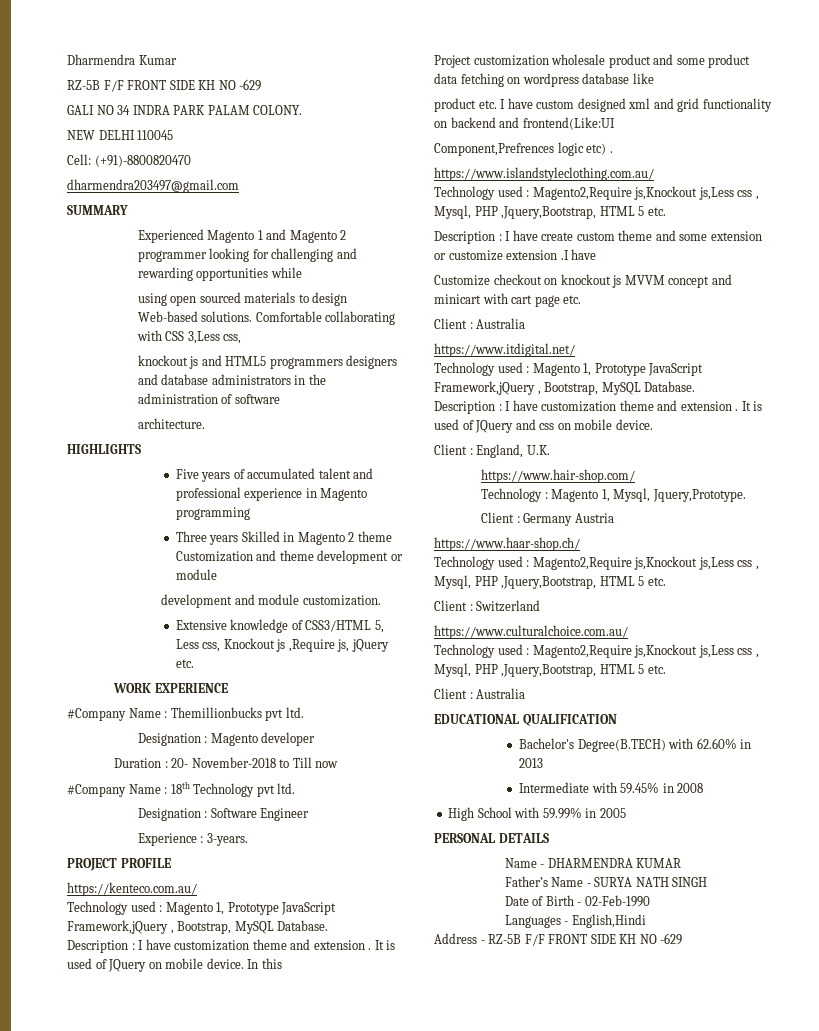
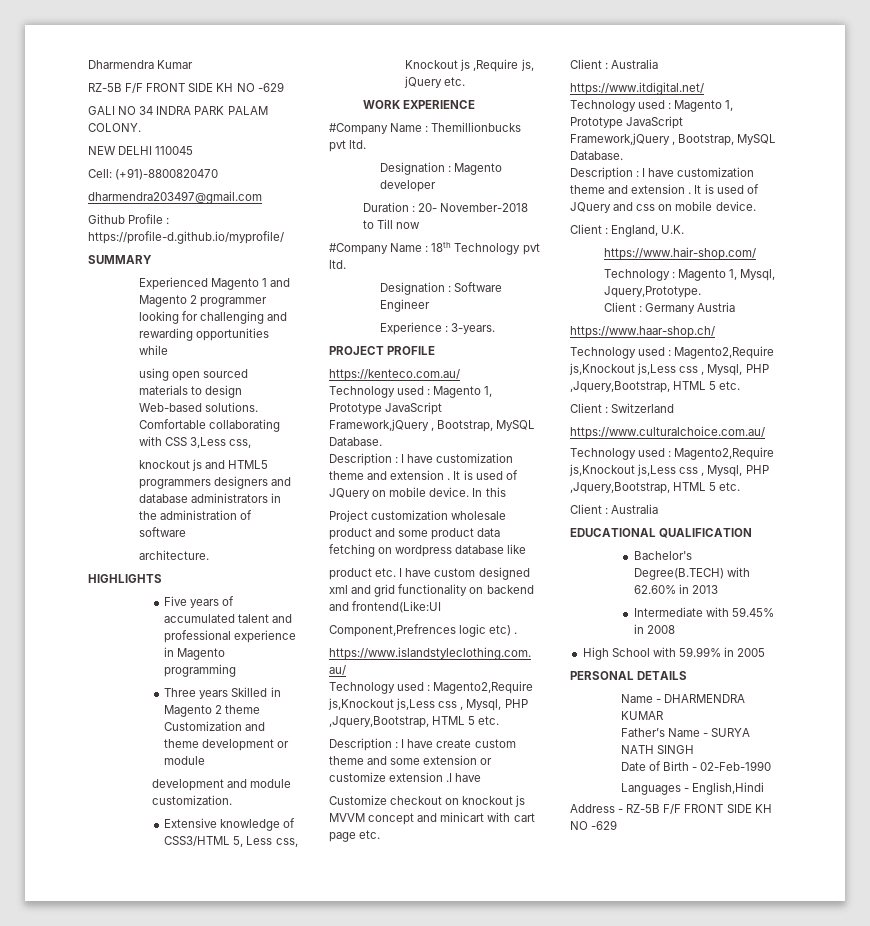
(239, 186) none -> [88,214,170,224] [88,231,284,244] // Github Profile : https://profile-d.github.io/myprofile/

